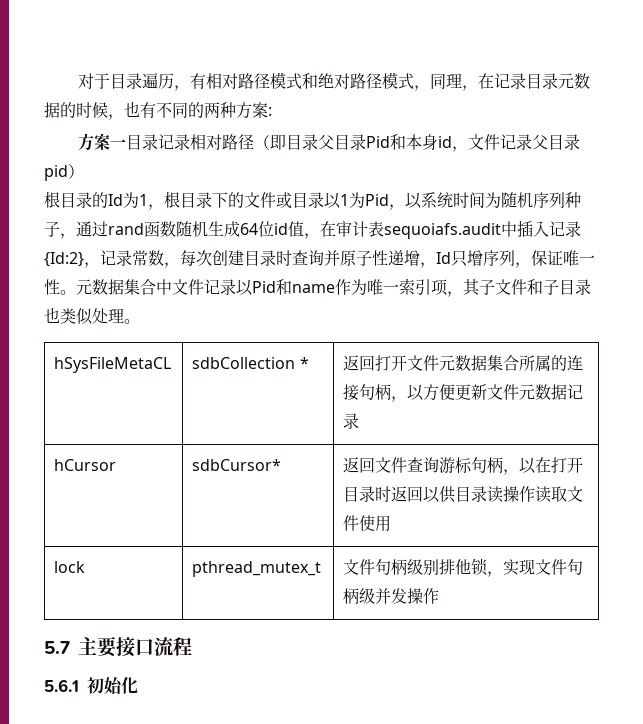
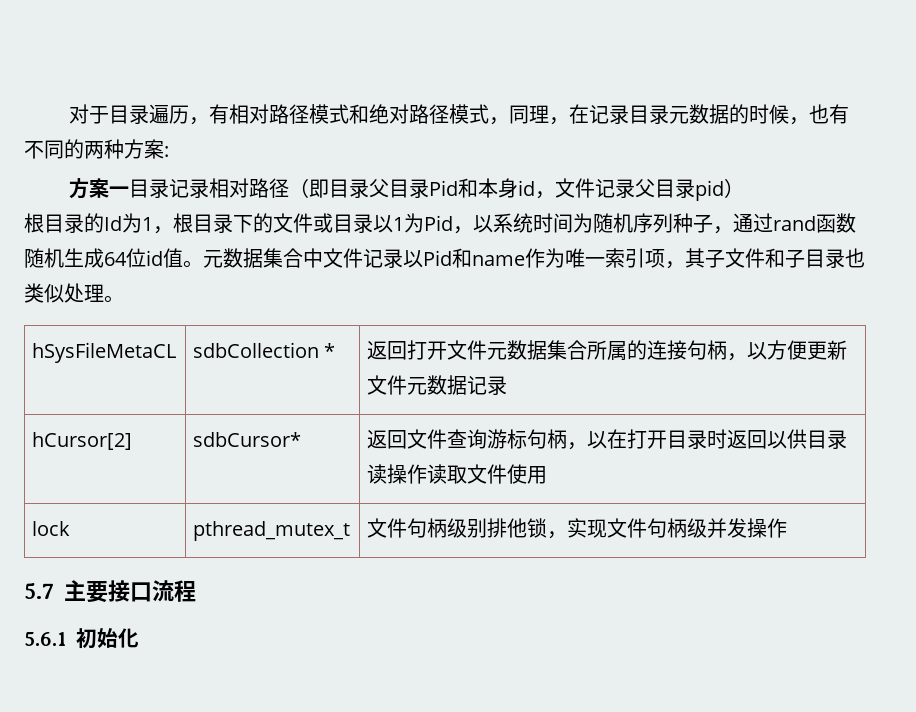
[304,220,581,239] [44,250,595,268] [44,279,60,295] ，在审计表sequoiafs.audit中插入记录{Id:2}，记录常数，每次创建目录时查询并原子性递增，Id只增序列，保证唯一性 -> (183, 258) none
[54,459,117,471] hCursor -> [32,432,133,450] hCursor[2]

